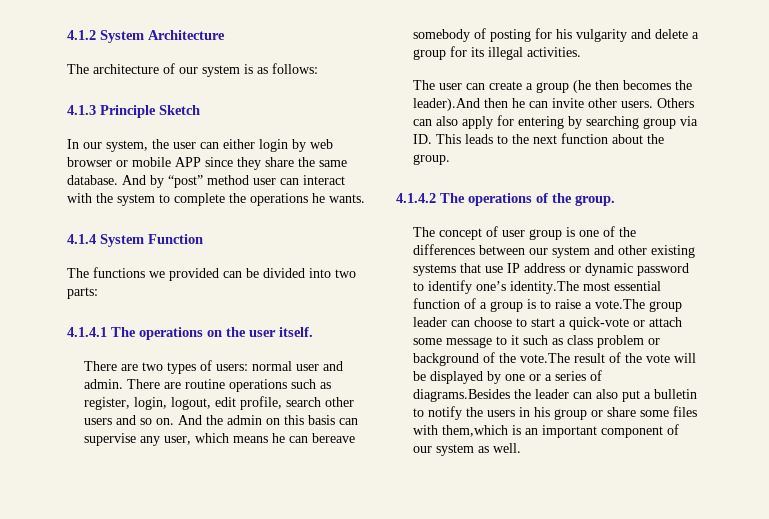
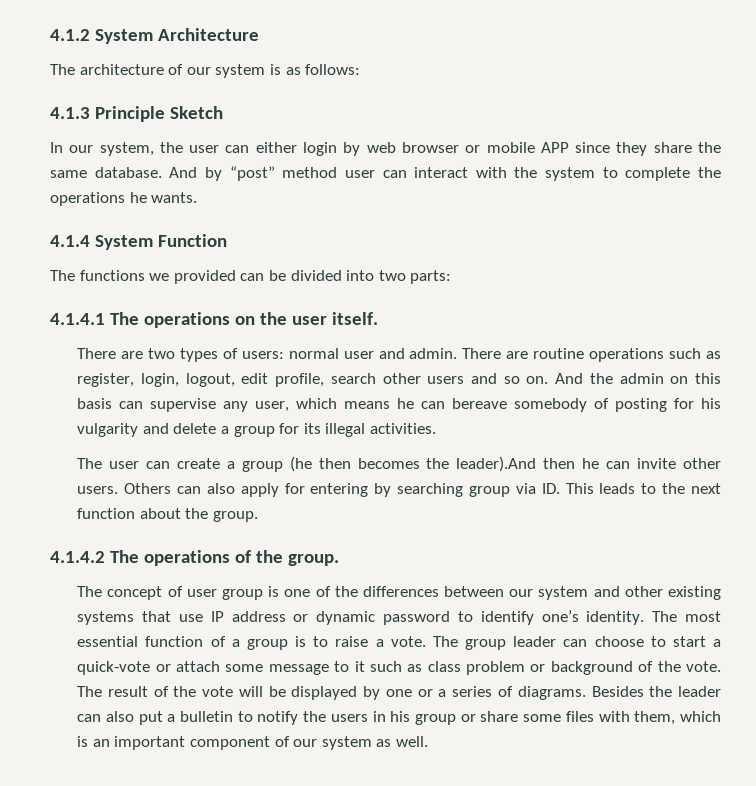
[510,281,580,294] identity.The -> [586,611,678,625] identity. The
[595,299,646,309] vote.The -> [390,636,458,647] vote. The
[520,353,571,363] vote.The -> [685,661,721,672] [77,686,103,697] vote. The
[413,389,511,402] diagrams.Besides -> [517,686,644,700] diagrams. Besides
[442,425,509,437] them,which -> [634,711,721,725] them, which

